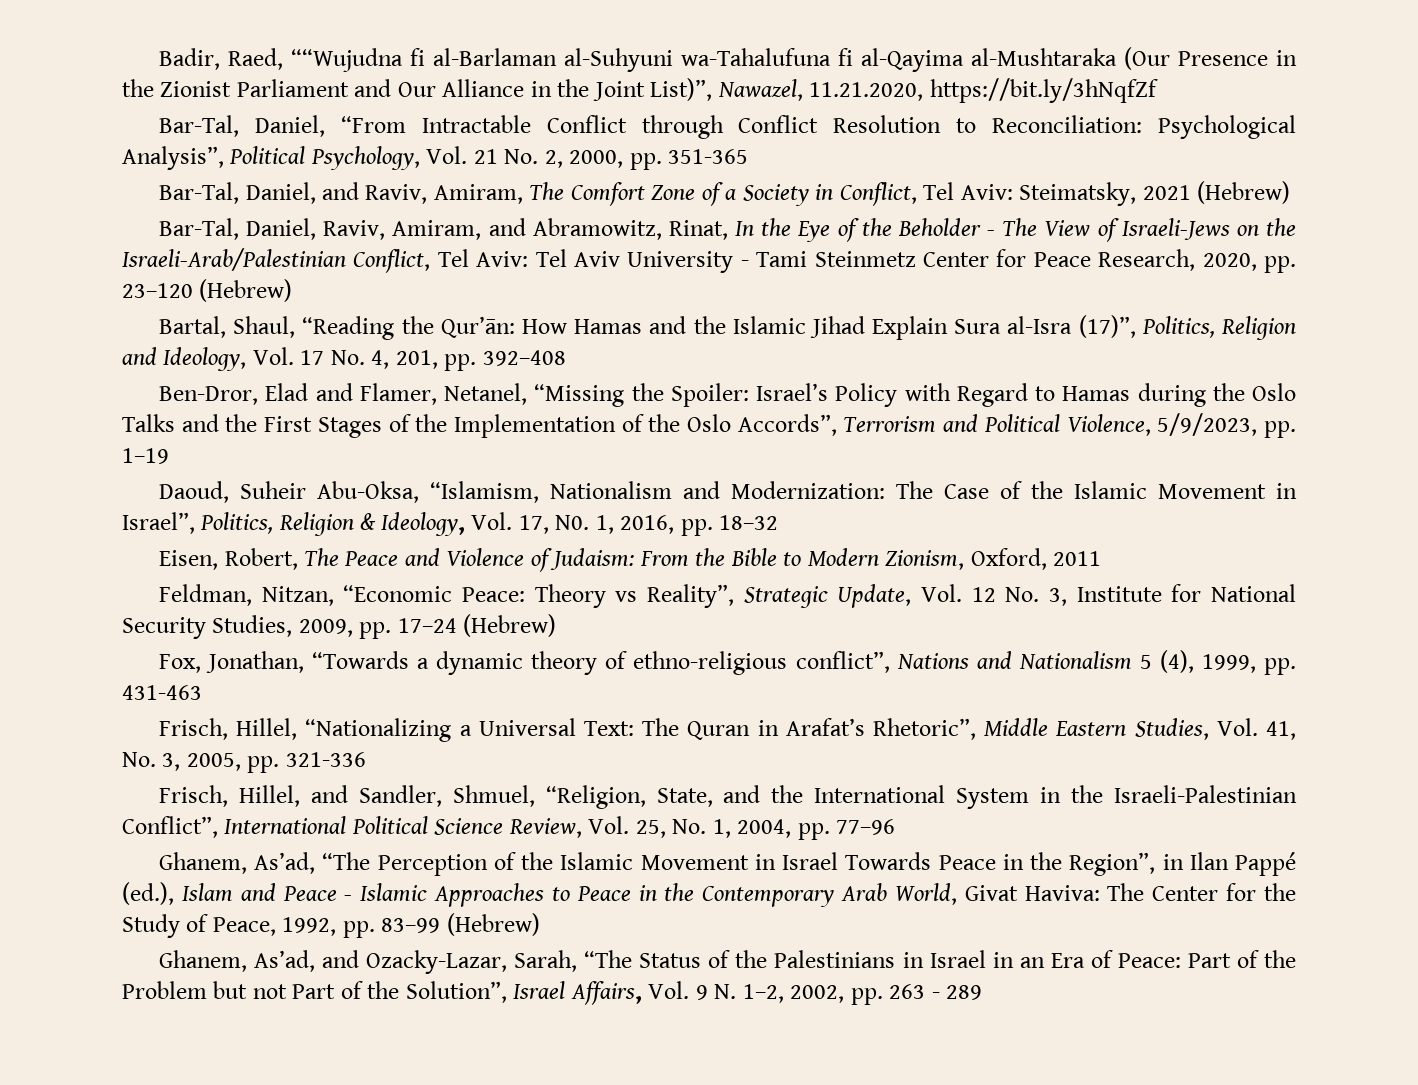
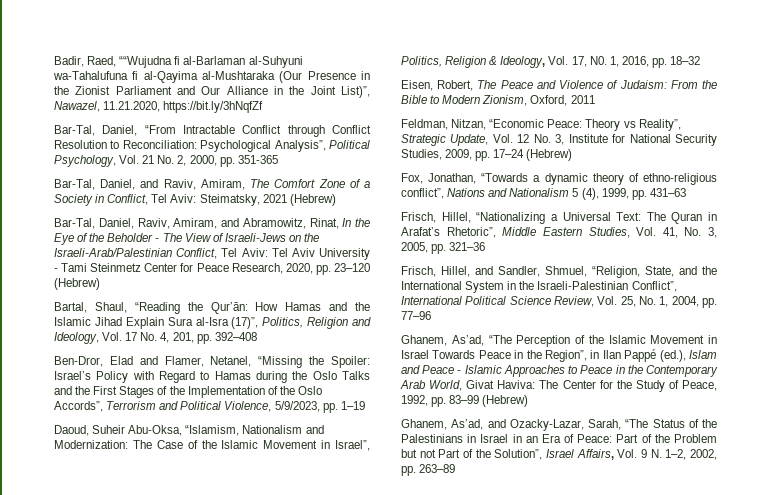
[122,685,202,700] 431-463 -> [649,188,686,197] 431–63
[285,752,366,767] 321-336 -> [449,242,486,251] 321–36
[889,984,983,1000] 263 - 289 -> [419,464,456,473] 263–89

